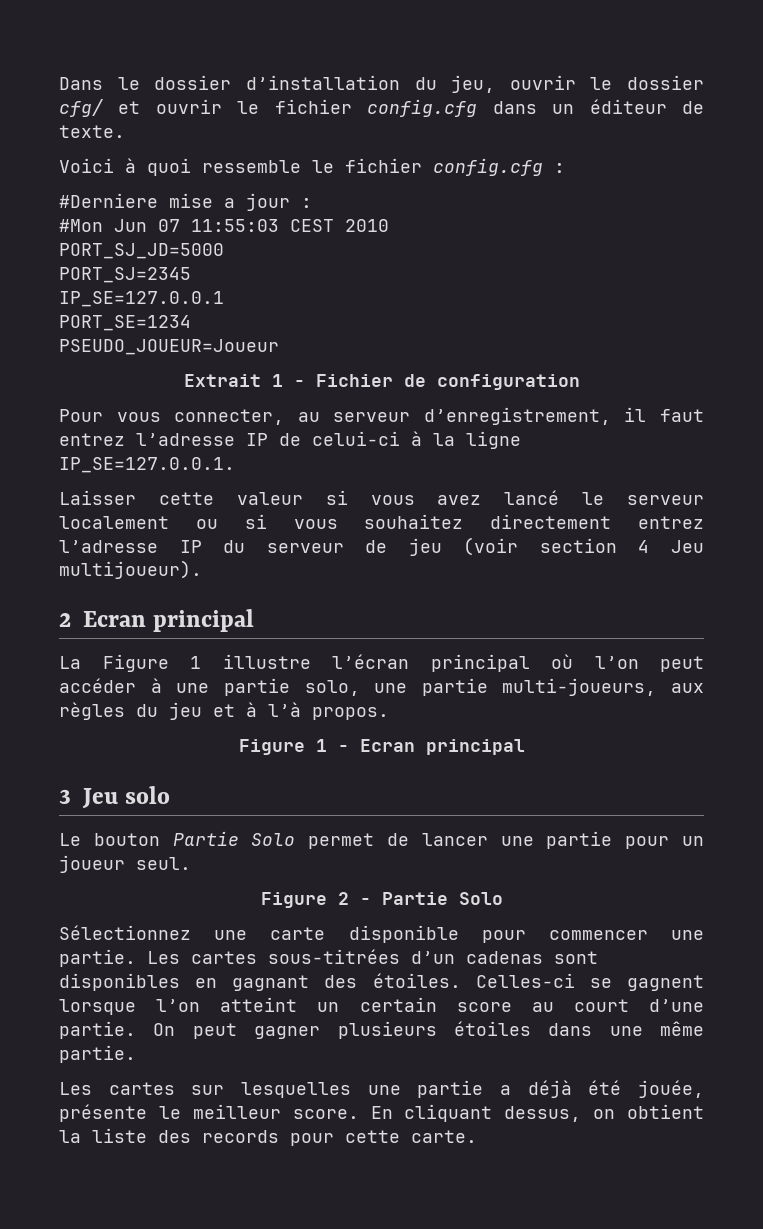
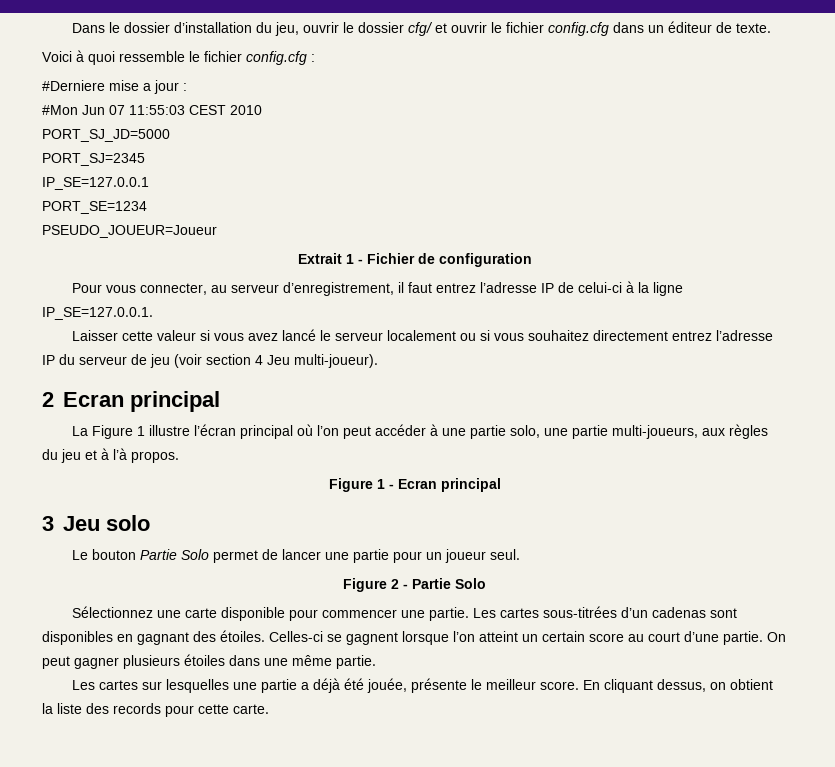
[59,560,202,579] multijoueur). -> [294,354,378,368] multi-joueur).

